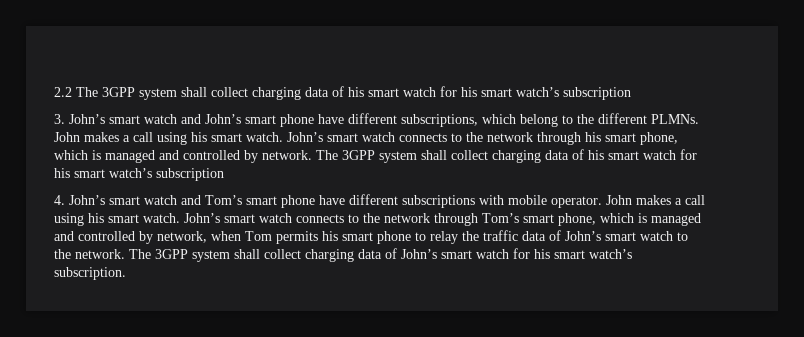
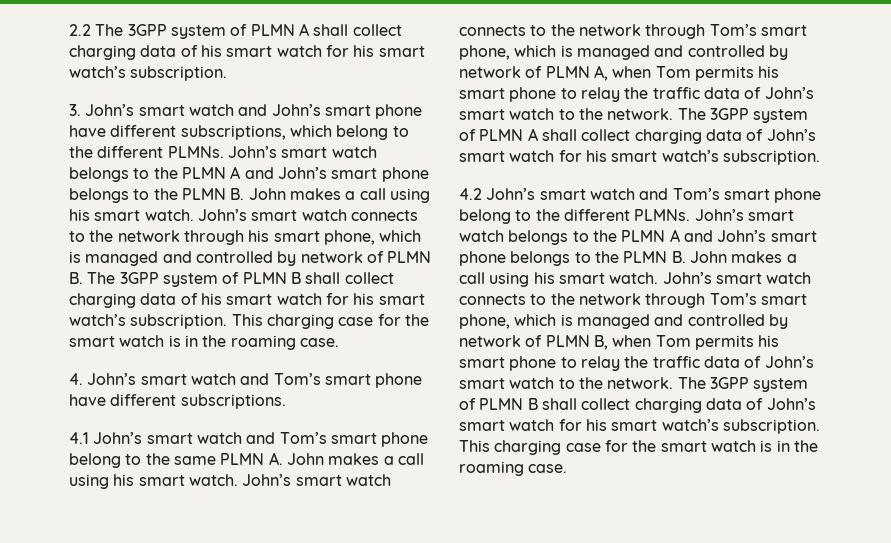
(177, 94) none -> [230,23,309,36] of PLMN A
[563,87,631,100] subscription -> [130,66,228,81] subscription.
(699, 119) none -> [227,146,377,158] [69,166,429,182] [69,188,245,203] John’s smart watch belongs to the PLMN A and John’s smart phone belongs to the PLMN B.
[262,150,417,163] network. The 3GPP system -> [300,251,432,263] [69,272,301,287] network of PLMN B. The 3GPP system of PLMN B
[156,168,224,181] subscription -> [130,314,429,329] [69,335,339,350] subscription. This charging case for the smart watch is in the roaming case.
[402,195,602,208] subscriptions with mobile operator. -> [180,394,286,409] [69,432,429,447] [69,452,283,468] subscriptions. // 4.1 John’s smart watch and Tom’s smart phone belong to the same PLMN A.
[157,231,207,243] network, -> [459,65,608,81] network of PLMN A,
(230, 256) none -> [459,128,538,141] of PLMN A
(126, 273) none -> [459,188,822,203] [459,209,794,224] [459,229,817,245] [459,251,797,266] [459,272,812,287] [459,293,807,308] [459,314,788,329] [459,335,780,350] [459,356,814,371] [459,377,809,392] [459,398,816,413] [459,419,820,434] [459,440,818,455] [459,461,568,476] // 4.2 John’s smart watch and Tom’s smart phone belong to the different PLMNs. John’s smart watch belongs to the PLMN A and John’s smart phone belongs to the PLMN B. John makes a call using his smart watch. John’s smart watch connects to the network through Tom’s smart phone, which is managed and controlled by network of PLMN B, when Tom permits his smart phone to relay the traffic data of John’s smart watch to the network. The 3GPP system of PLMN B shall collect charging data of John’s smart watch for his smart watch’s subscription. This charging case for the smart watch is in the roaming case.

